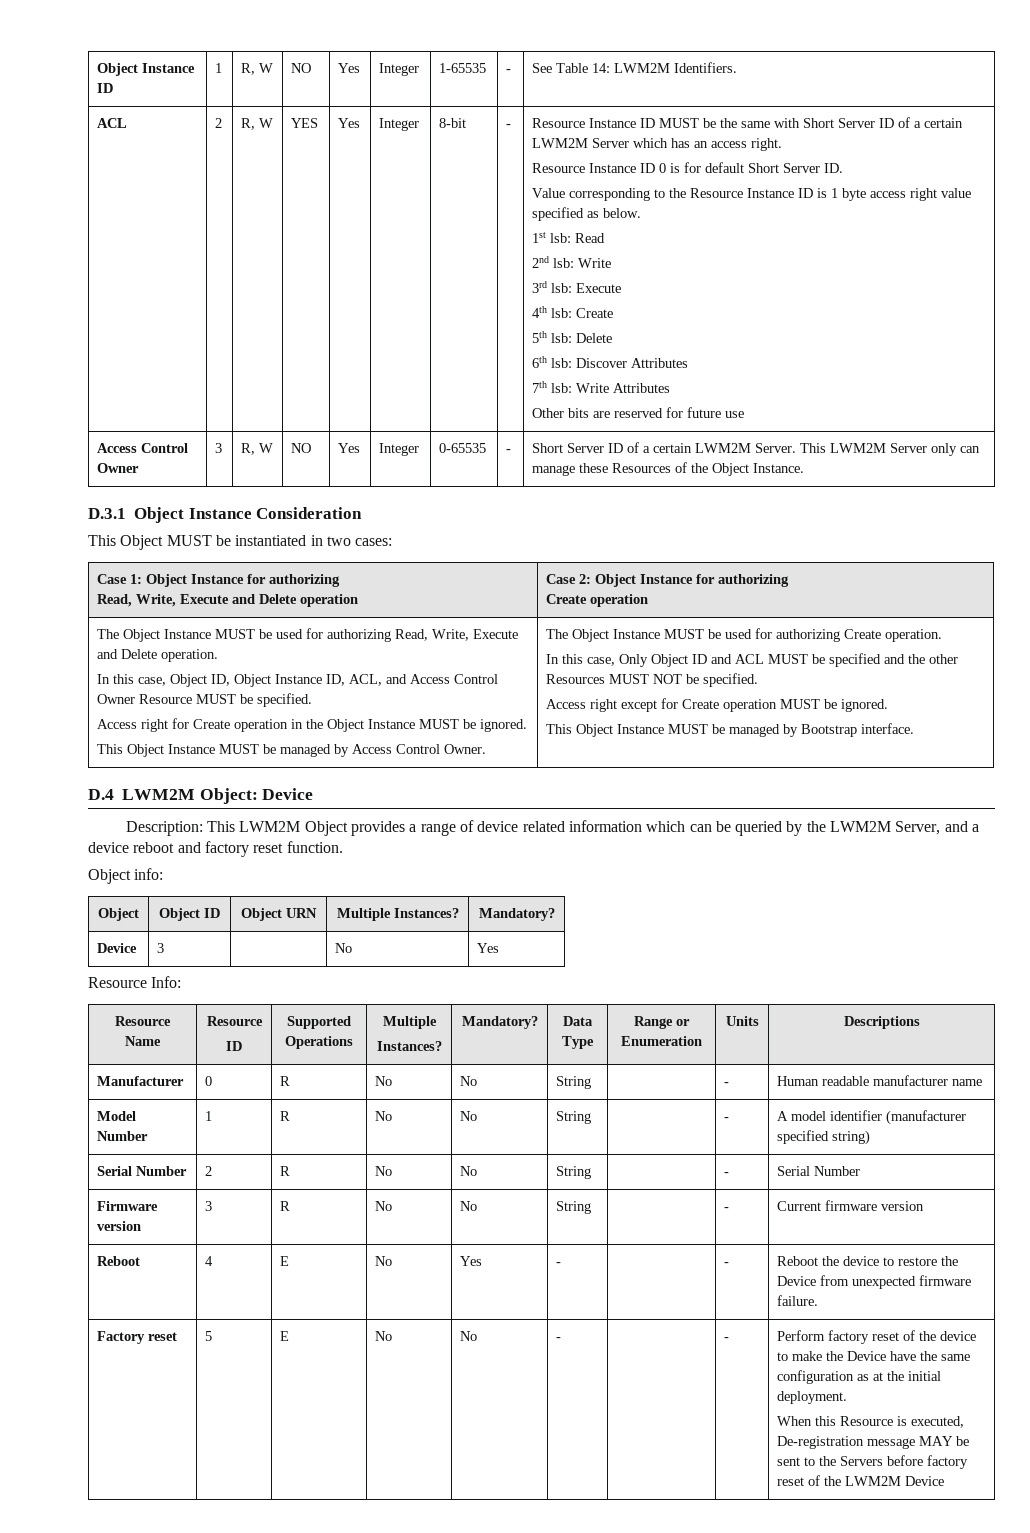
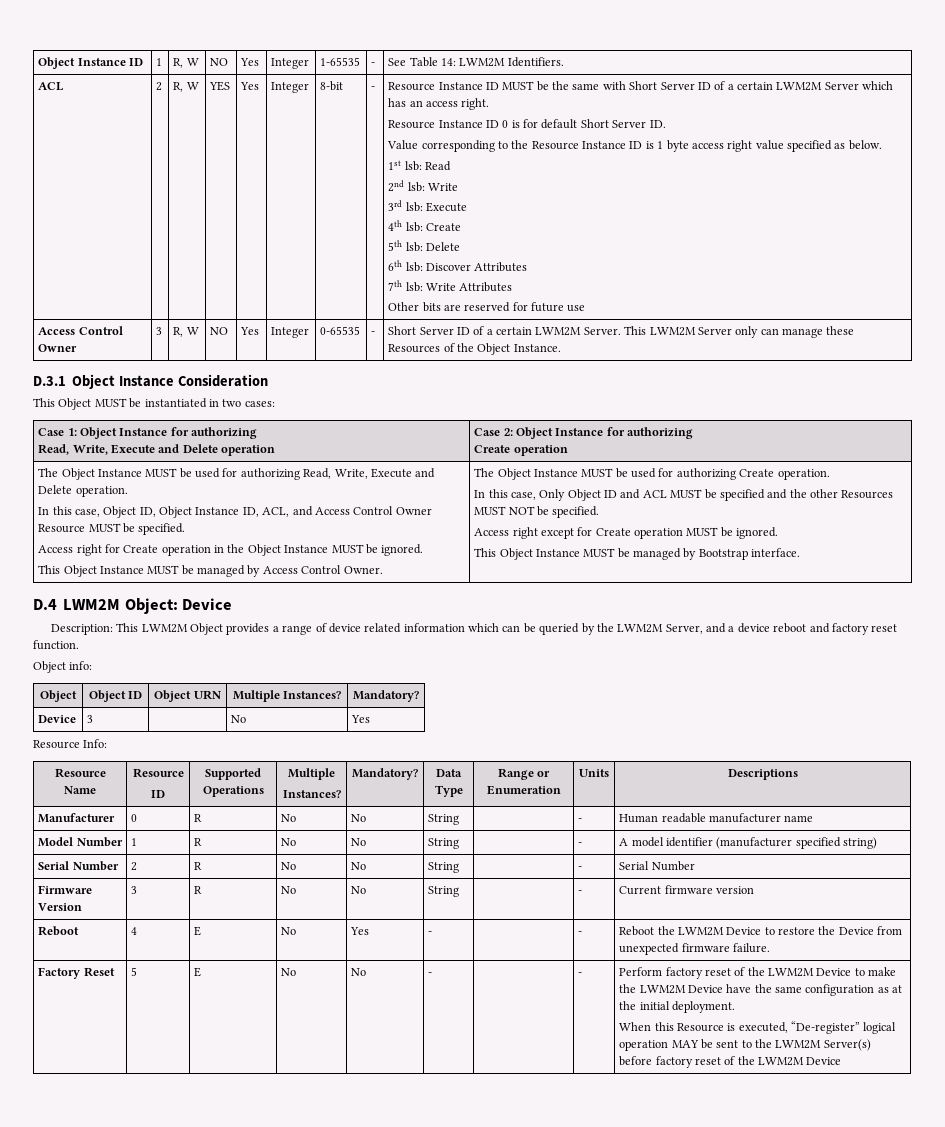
[97,1221,142,1231] version -> [38,903,83,911] Version
[843,1256,880,1266] device -> [677,927,762,936] LWM2M Device
[148,1332,178,1341] reset -> [83,967,115,977] Reset
[940,1331,977,1341] device -> [768,968,852,977] LWM2M Device
(844, 1356) none -> [639,985,686,994] LWM2M
[777,1436,916,1449] De-registration message -> [791,1021,897,1034] [619,1040,669,1051] “De-register” logical operation
[840,1456,884,1466] Servers -> [775,1039,871,1051] LWM2M Server(s)

